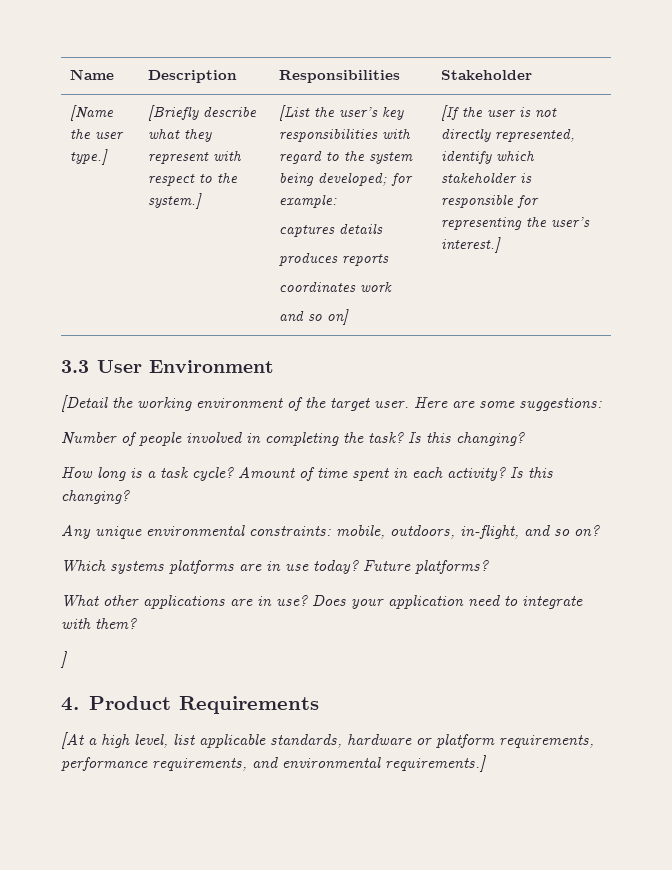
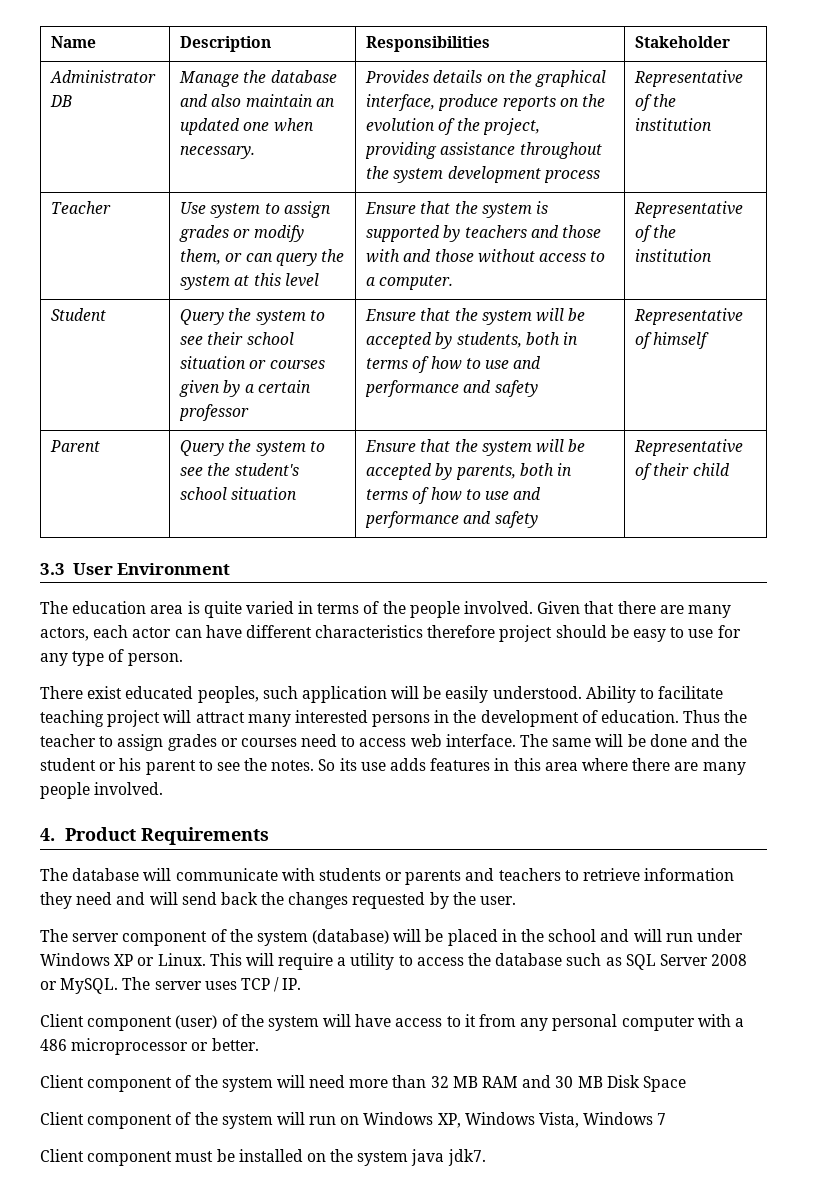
[70,105,115,121] [70,128,125,139] [70,149,109,165] [148,105,258,121] [148,128,213,142] [148,150,243,164] [148,172,239,186] [148,193,203,209] [279,105,405,121] [279,128,412,142] [279,150,414,164] [279,172,414,186] [279,194,338,208] [279,223,384,237] [279,252,390,266] [279,281,393,293] [279,309,350,325] [441,105,558,121] [441,128,576,142] [441,150,536,164] [441,172,533,183] [441,194,540,208] [441,216,591,230] [441,237,502,253] [61,360,274,373] [61,395,602,412] [61,432,525,446] [61,466,553,481] [61,490,130,504] [61,524,600,539] [61,560,489,574] [61,595,583,609] [61,618,137,629] [60,651,67,668] [61,696,320,714] [61,732,594,749] [61,755,486,772] [Name the user type.] | [Briefly describe what they represent with respect to the system.] | [List the user’s key responsibilities with regard to the system being developed; for example: // captures details // produces reports // coordinates work // and so on] | [If the user is not directly represented, identify which stakeholder is responsible for representing the user’s interest.] // 3.3 User Environment // [Detail the working environment of the target user. Here are some suggestions: // Number of people involved in completing the task? Is this changing? // How long is a task cycle? Amount of time spent in each activity? Is this changing? // Any unique environmental constraints: mobile, outdoors, in-flight, and so on? // Which systems platforms are in use today? Future platforms? // What other applications are in use? Does your application need to integrate with them? // ] // 4. Product Requirements // [At a high level, list applicable standards, hardware or platform requirements, performance requirements, and environmental requirements.] -> [50,70,157,83] [50,95,73,107] [179,70,337,87] [180,94,335,107] [180,118,314,135] [180,146,256,159] [365,70,606,87] [366,94,605,111] [366,118,540,135] [365,142,602,159] [366,166,600,183] [634,70,744,87] [635,94,677,111] [635,118,713,131] [51,201,112,214] [180,201,331,218] [179,225,304,242] [180,249,344,266] [180,273,319,290] [365,201,548,218] [366,225,601,242] [366,249,606,263] [366,275,454,290] [634,201,744,218] [635,225,677,242] [635,249,713,262] [51,308,107,321] [180,308,325,325] [180,332,294,345] [180,356,325,369] [179,380,311,397] [179,404,250,421] [365,308,586,325] [366,332,578,349] [366,356,542,373] [365,380,538,397] [634,308,744,325] [635,332,710,349] [50,440,101,452] [180,439,325,456] [180,463,299,476] [180,487,298,500] [365,439,586,456] [366,463,572,480] [366,487,542,504] [365,511,538,528] [634,439,744,456] [635,463,730,480] [40,563,231,575] [40,601,731,618] [40,625,741,642] [40,649,183,666] [40,686,724,703] [40,710,748,727] [40,734,748,751] [40,758,746,775] [40,782,164,799] [40,827,269,845] [40,868,735,885] [40,892,517,909] [40,929,743,946] [40,953,748,970] [40,977,302,994] [40,1014,744,1031] [40,1038,259,1055] [40,1075,686,1092] [40,1112,667,1129] [40,1149,486,1166] Administrator DB | Manage the database and also maintain an updated one when necessary. | Provides details on the graphical interface, produce reports on the evolution of the project, providing assistance throughout the system development process | Representative of the institution // Teacher | Use system to assign grades or modify them, or can query the system at this level | Ensure that the system is supported by teachers and those with and those without access to a computer. | Representative of the institution // Student | Query the system to see their school situation or courses given by a certain professor | Ensure that the system will be accepted by students, both in terms of how to use and performance and safety | Representative of himself // Parent | Query the system to see the student's school situation | Ensure that the system will be accepted by parents, both in terms of how to use and performance and safety | Representative of their child // 3.3 User Environment // The education area is quite varied in terms of the people involved. Given that there are many actors, each actor can have different characteristics therefore project should be easy to use for any type of person. // There exist educated peoples, such application will be easily understood. Ability to facilitate teaching project will attract many interested persons in the development of education. Thus the teacher to assign grades or courses need to access web interface. The same will be done and the student or his parent to see the notes. So its use adds features in this area where there are many people involved. // 4. Product Requirements // The database will communicate with students or parents and teachers to retrieve information they need and will send back the changes requested by the user. // The server component of the system (database) will be placed in the school and will run under Windows XP or Linux. This will require a utility to access the database such as SQL Server 2008 or MySQL. The server uses TCP / IP. // Client component (user) of the system will have access to it from any personal computer with a 486 microprocessor or better. // Client component of the system will need more than 32 MB RAM and 30 MB Disk Space // Client component of the system will run on Windows XP, Windows Vista, Windows 7 // Client component must be installed on the system java jdk7.

